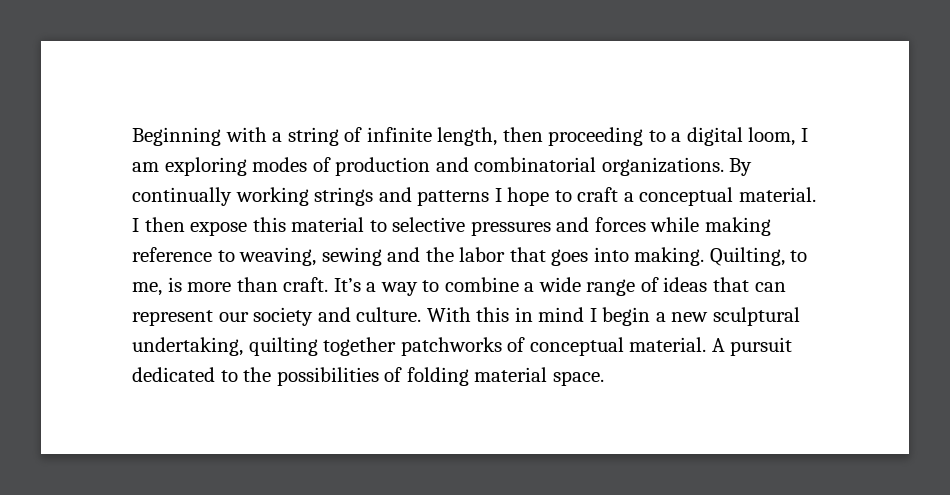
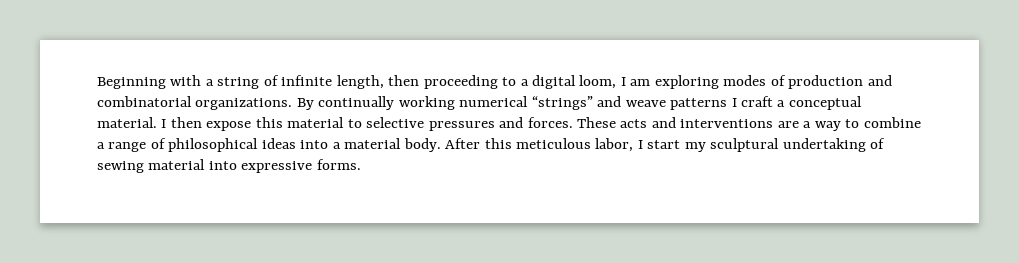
[314,187,572,206] strings and patterns I hope to -> [459,96,737,110] numerical “strings” and weave patterns I
[594,217,771,236] [132,247,808,266] [132,277,361,296] forces while making reference to weaving, sewing and the labor that goes into making. Quilting, to me, is more than craft. It’s -> [527,117,799,128] forces. These acts and interventions are
[538,277,581,292] wide -> (105, 145) none
[663,277,786,292] [132,307,800,326] [132,337,793,356] [132,367,604,386] ideas that can represent our society and culture. With this in mind I begin a new sculptural undertaking, quilting together patchworks of conceptual material. A pursuit dedicated to the possibilities of folding material space. -> [168,138,886,152] [97,159,361,173] philosophical ideas into a material body. After this meticulous labor, I start my sculptural undertaking of sewing material into expressive forms.

